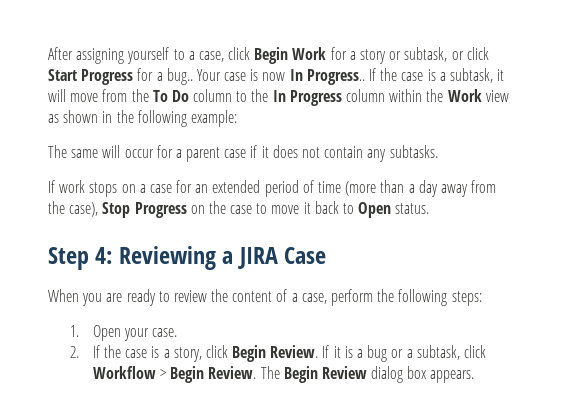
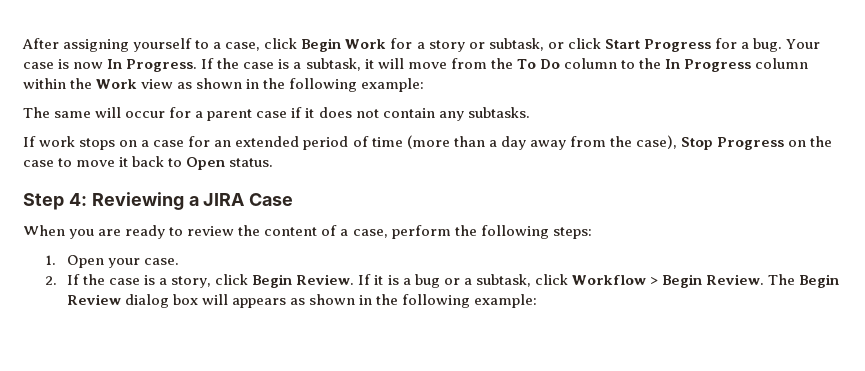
[166,68,193,85] bug.. -> [752,38,782,52] bug.
[306,69,365,85] Progress.. -> [126,59,198,72] Progress.
[430,370,475,383] appears. -> [202,294,538,308] will appears as shown in the following example:

